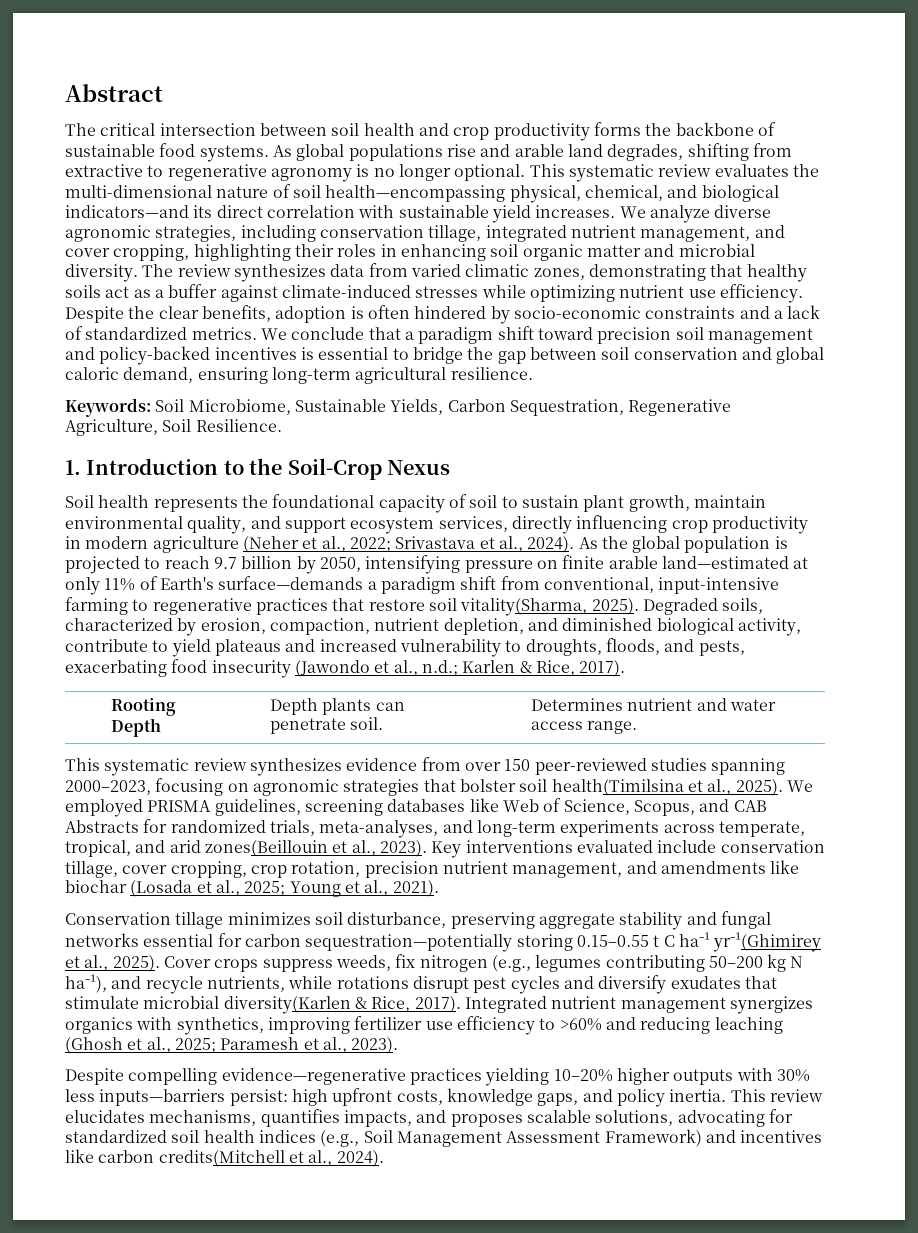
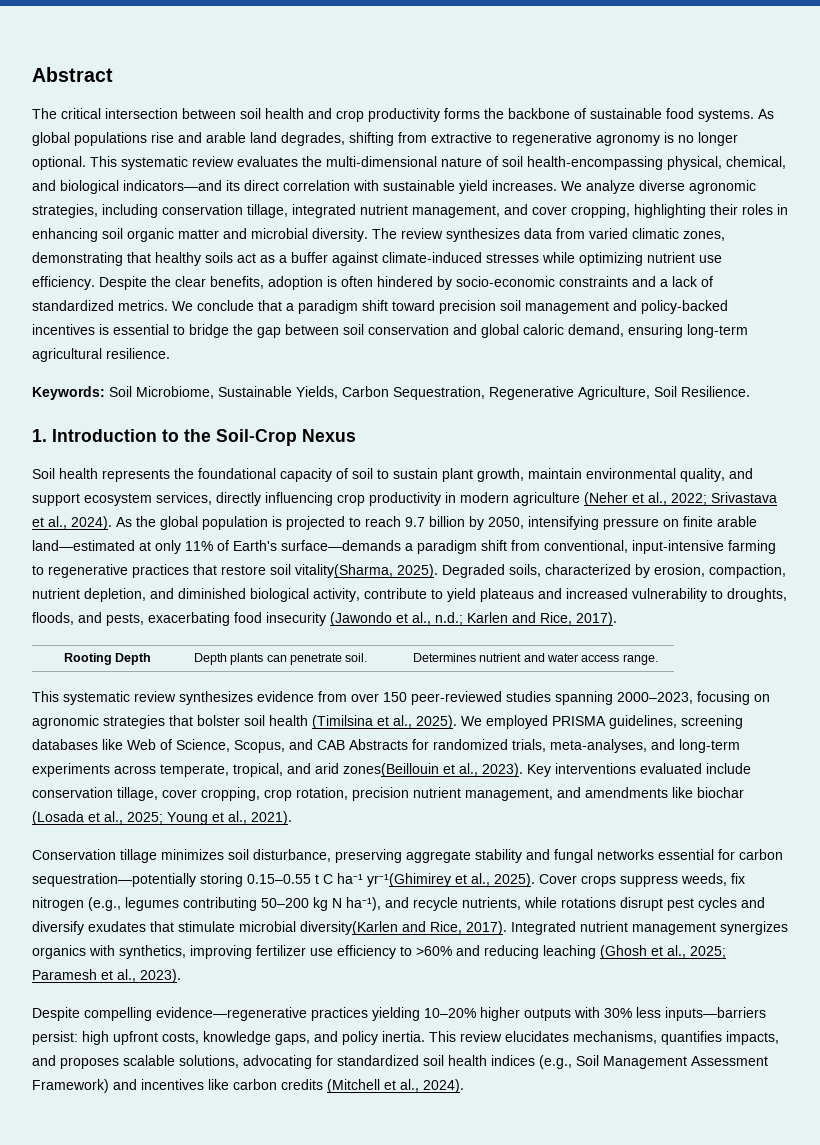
[325,185,506,202] health—encompassing -> [527,156,663,170] health-encompassing
[519,661,532,673] & -> [512,612,536,623] and
[551,779,684,796] health(Timilsina -> [269,715,373,729] health (Timilsina
[354,997,367,1009] & -> [402,921,426,932] and
[158,1150,285,1167] credits(Mitchell -> [281,1079,380,1093] credits (Mitchell

